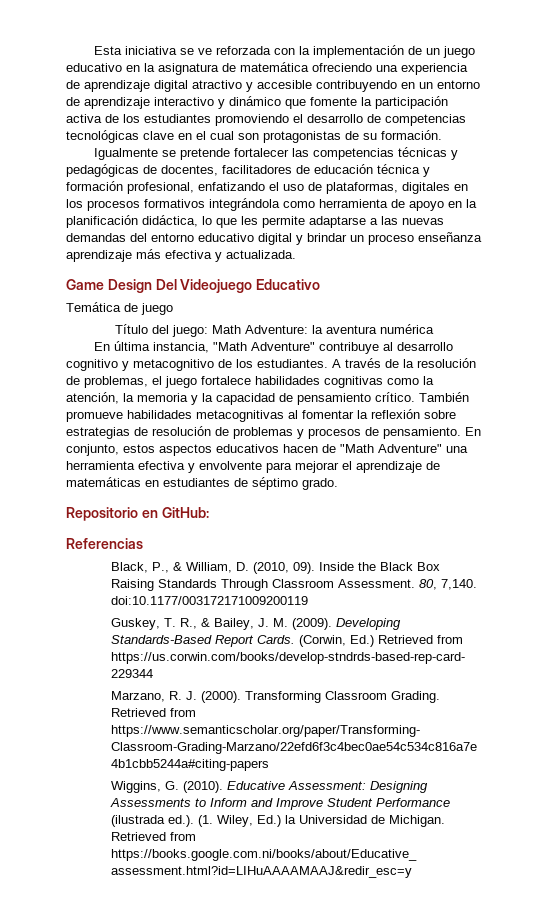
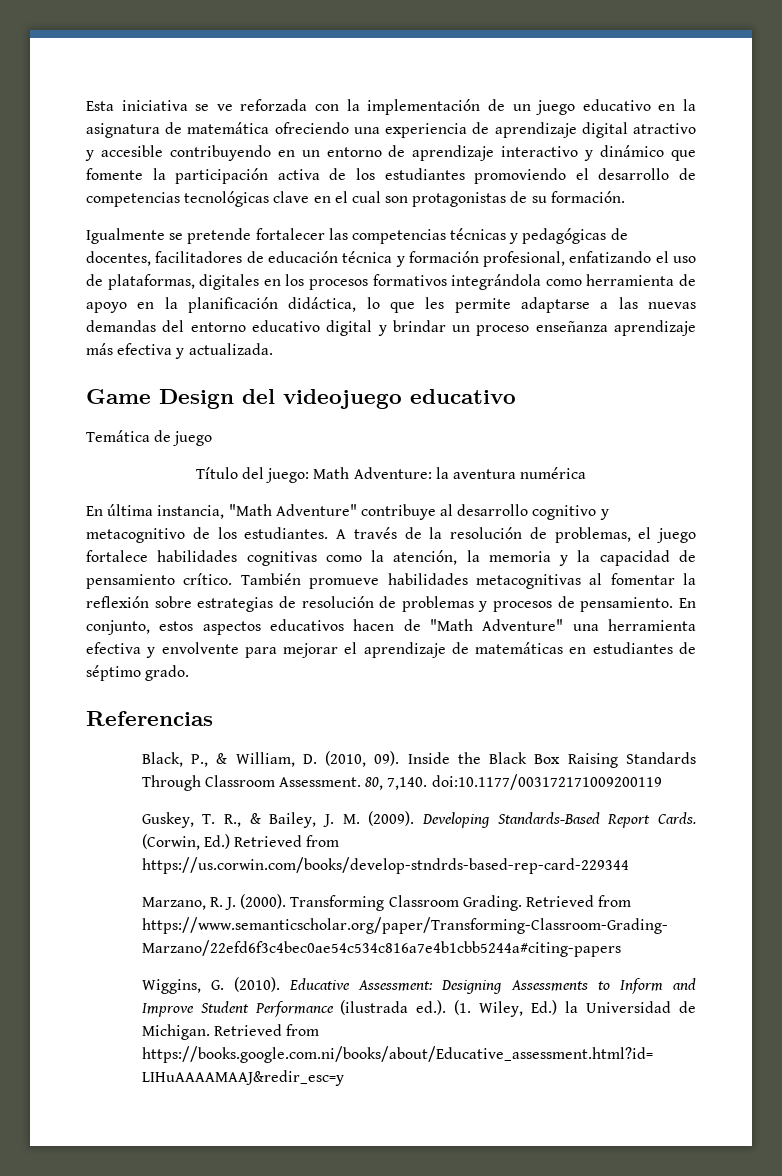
[155,279,321,293] Del Videojuego Educativo -> [242,389,516,409] del videojuego educativo
[66,507,209,521] // Repositorio en GitHub: -> (190, 673) none

